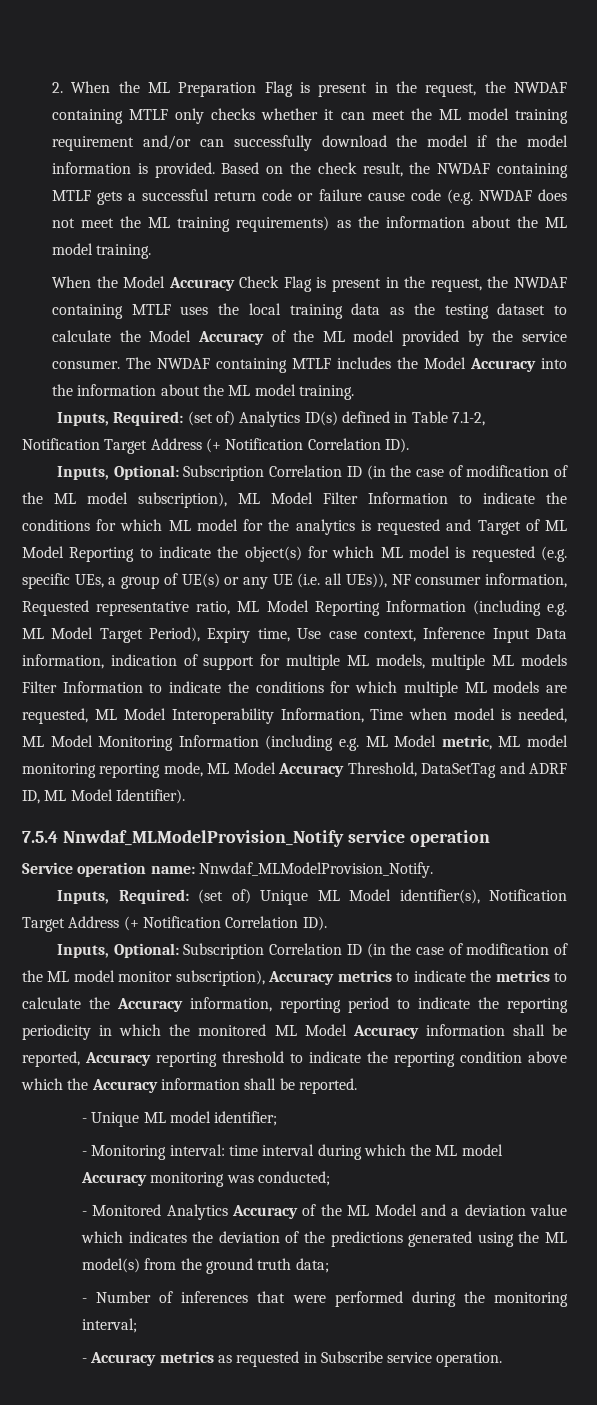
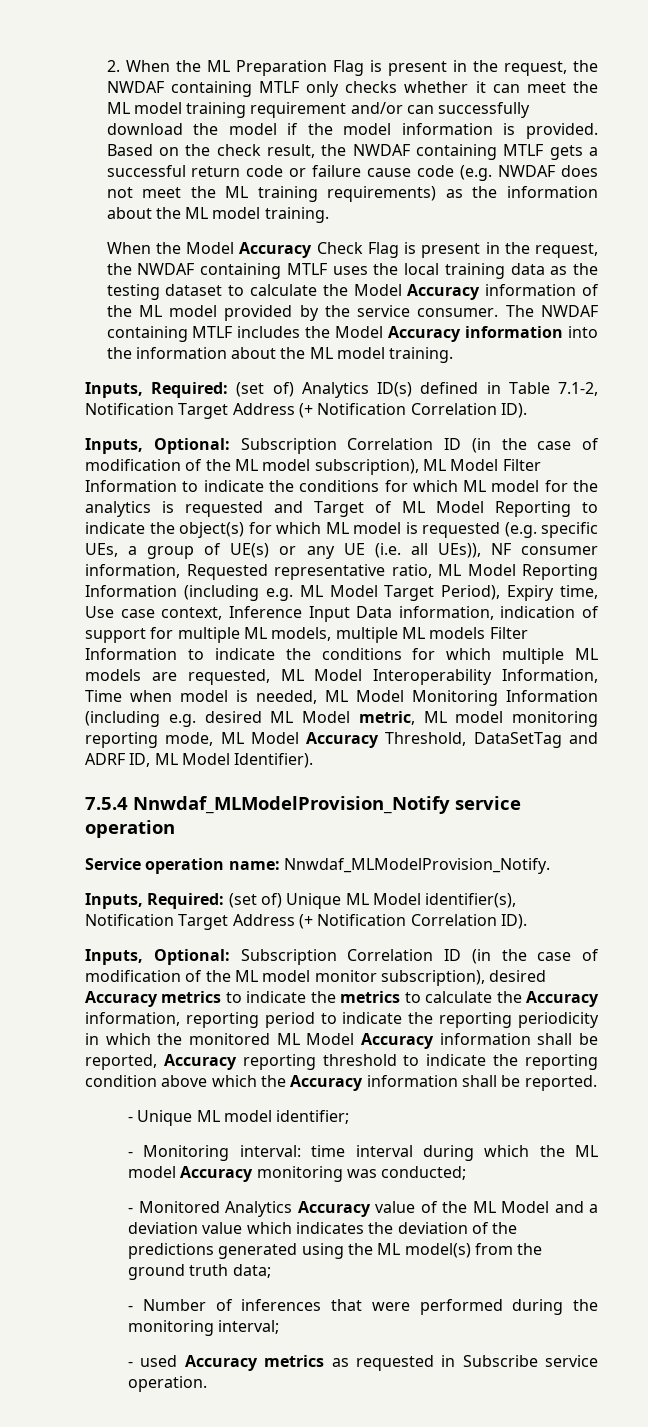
(264, 338) none -> [485,284,577,296] information
(536, 365) none -> [465,326,564,338] information
(359, 744) none -> [204,711,262,723] desired
(265, 978) none -> [489,970,547,982] desired
(299, 1212) none -> [375,1201,416,1213] value
(87, 1360) none -> [140,1355,178,1367] used

